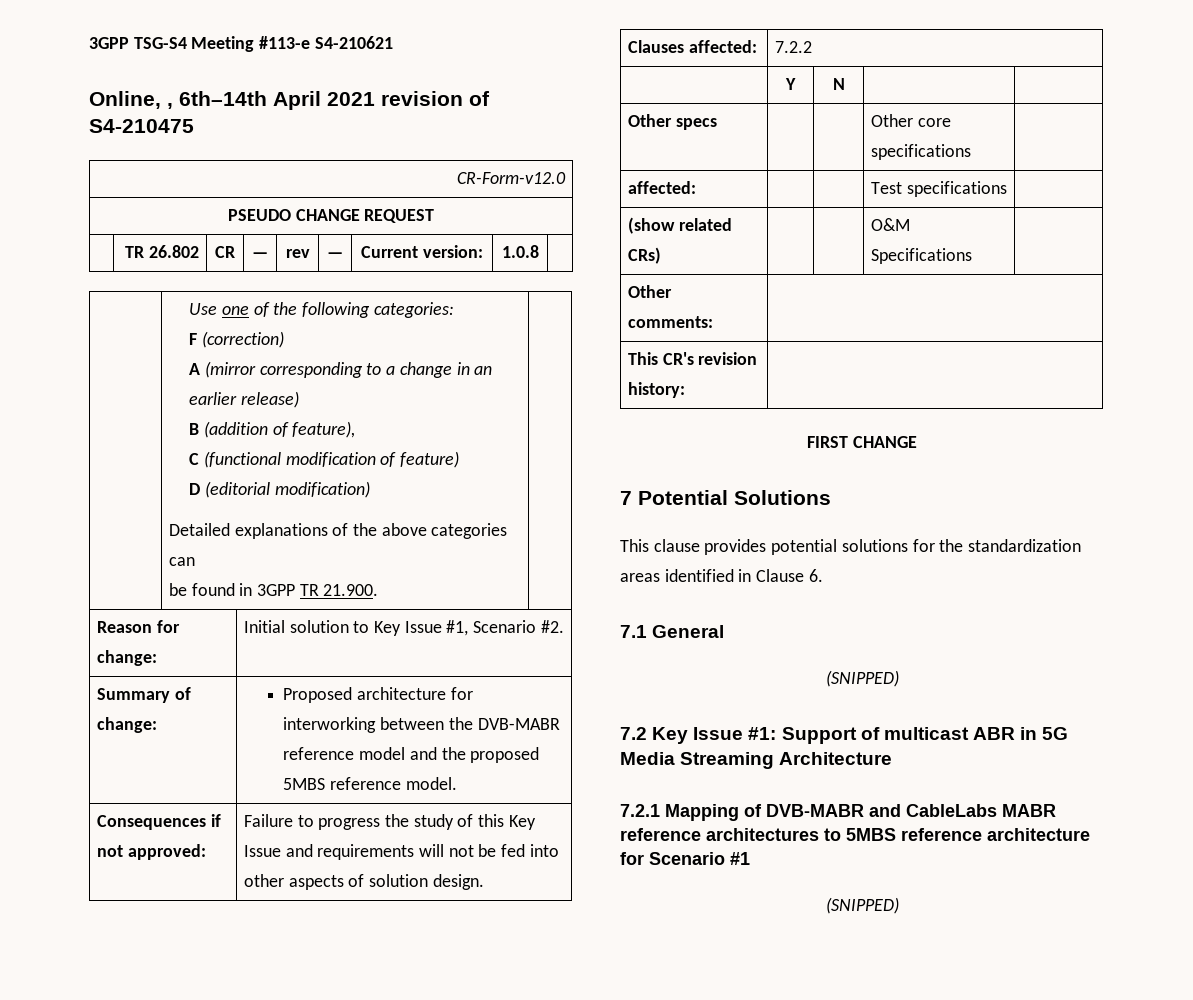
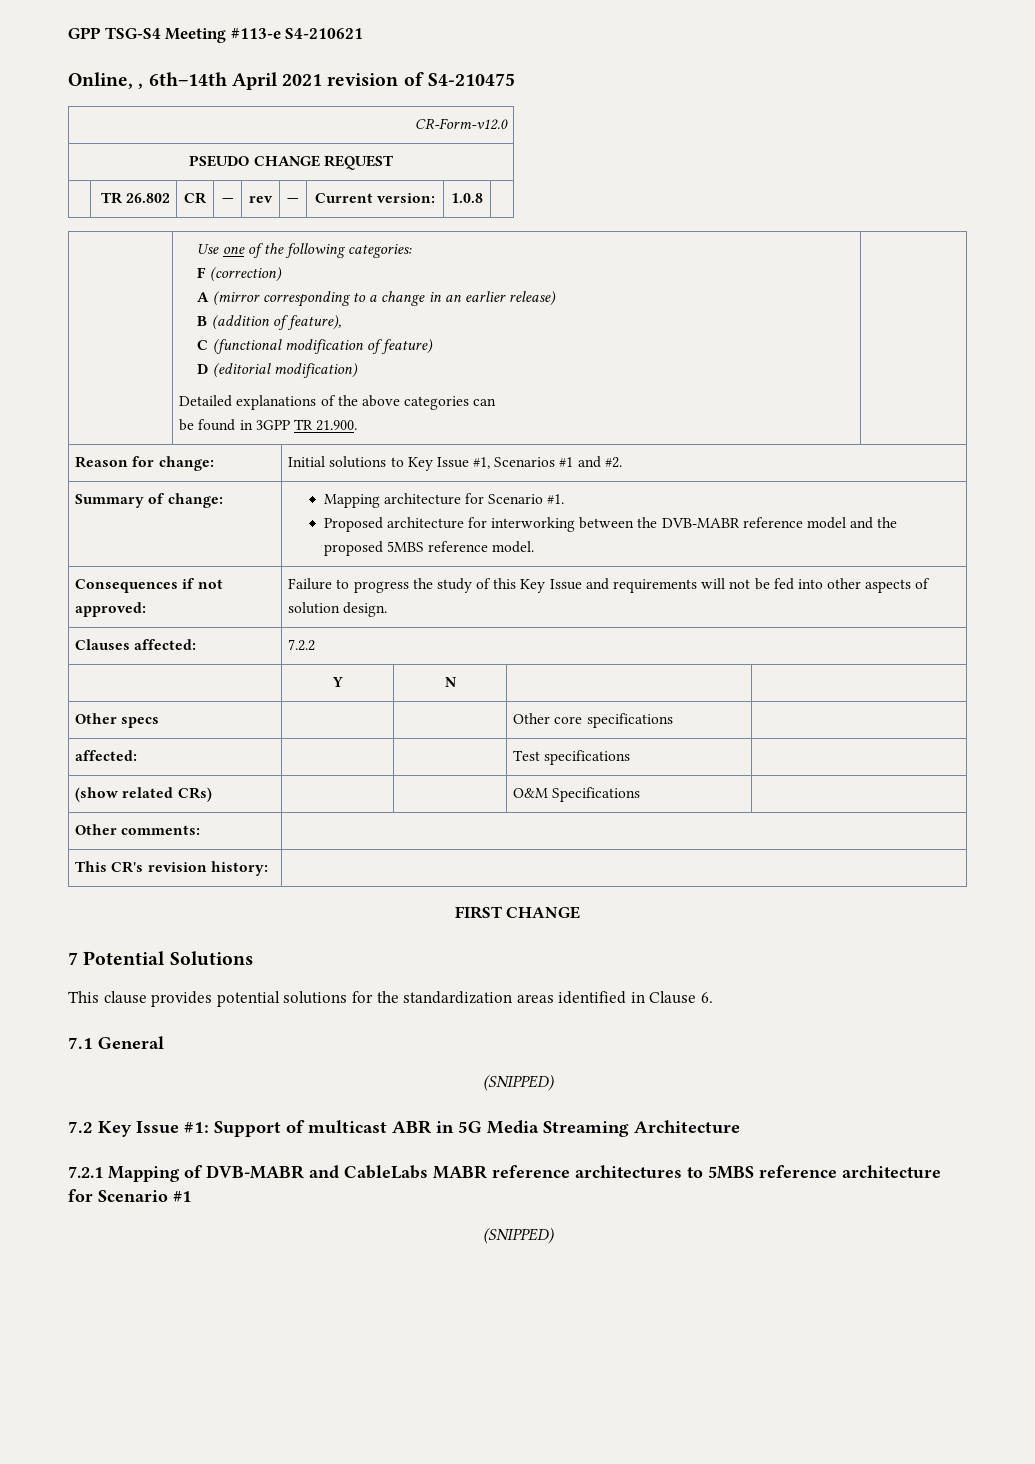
[89,37,129,49] 3GPP -> [68,27,101,39] GPP
[289,620,349,633] solution -> [329,456,387,468] solutions
[473,620,537,633] Scenario -> [494,456,601,468] Scenarios #1 and
(157, 725) none -> [323,493,565,508] Mapping architecture for Scenario #1. //

